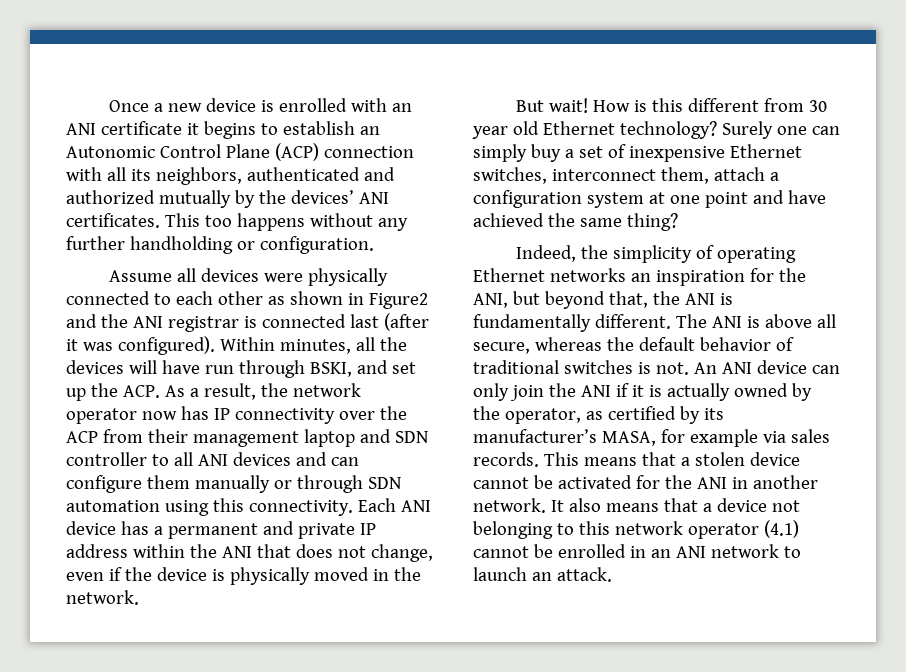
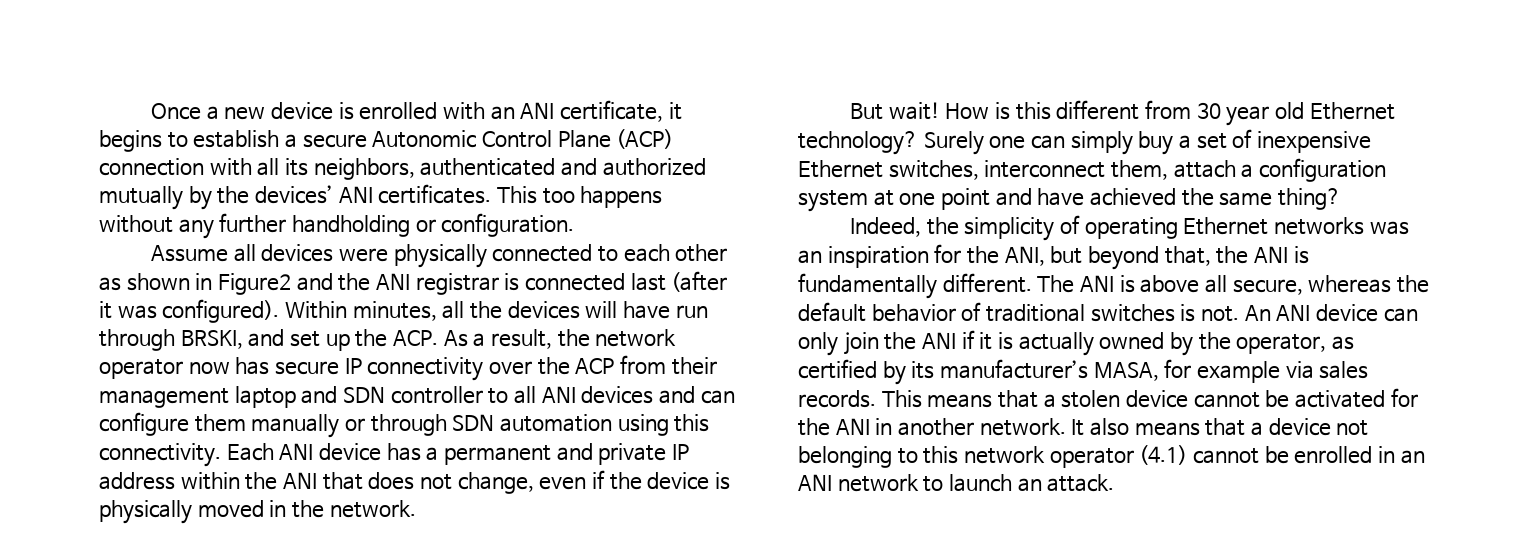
[100,121,182,135] certificate -> [560,100,664,122] certificate,
[359,126,380,135] an -> [285,134,367,148] a secure
[309,362,352,377] BSKI, -> [180,330,243,349] BRSKI,
(209, 413) none -> [274,361,339,375] secure
(626, 275) none -> [1369,221,1409,235] was

